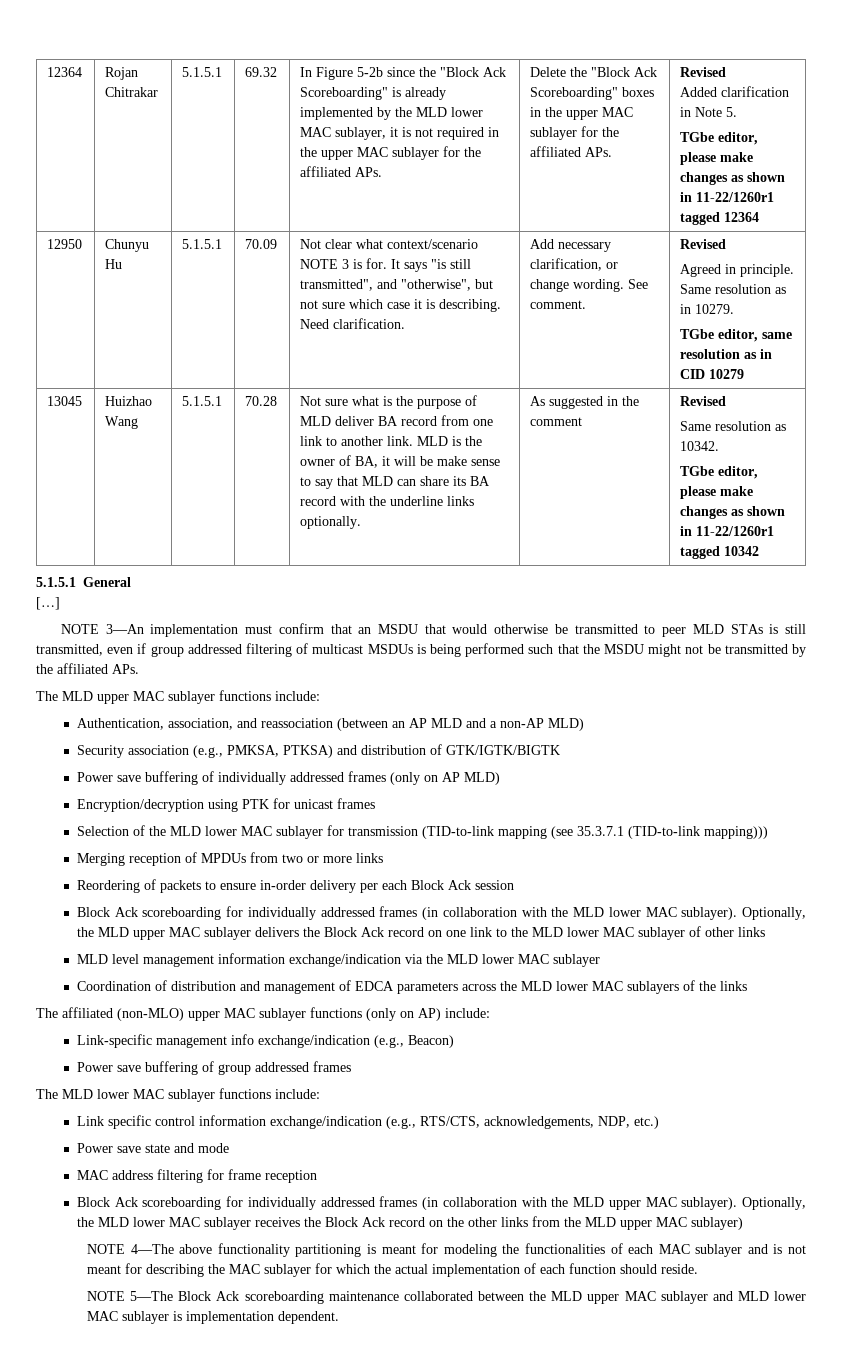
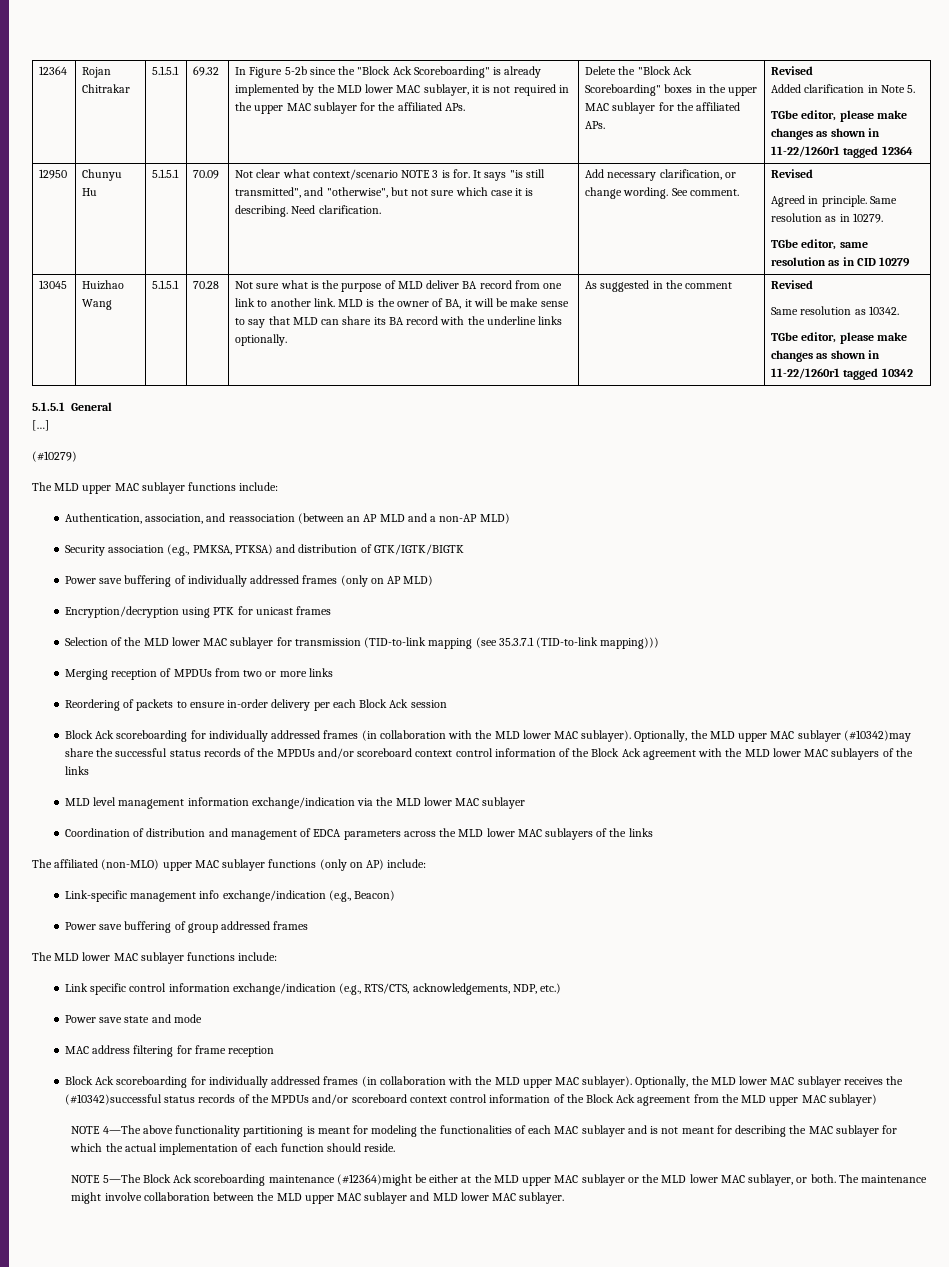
[60,623,806,637] [36,643,807,657] [36,663,139,674] NOTE 3—An implementation must confirm that an MSDU that would otherwise be transmitted to peer MLD STAs is still transmitted, even if group addressed filtering of multicast MSDUs is being performed such that the MSDU might not be transmitted by the affiliated APs. -> [32,451,77,462] (#10279)
[254,926,734,940] delivers the Block Ack record on one link to the MLD lower MAC sublayer of other -> [843,730,911,742] [64,748,913,760] (#10342)may share the successful status records of the MPDUs and/or scoreboard context control information of the Block Ack agreement with the MLD lower MAC sublayers of the
[324,1217,528,1227] Block Ack record on the other links -> [64,1094,691,1106] (#10342)successful status records of the MPDUs and/or scoreboard context control information of the Block Ack agreement
[403,1291,473,1301] collaborated -> [336,1174,928,1186] [71,1192,210,1204] (#12364)might be either at the MLD upper MAC sublayer or the MLD lower MAC sublayer, or both. The maintenance might involve collaboration
[122,1311,340,1324] sublayer is implementation dependent. -> [519,1192,565,1204] sublayer.

